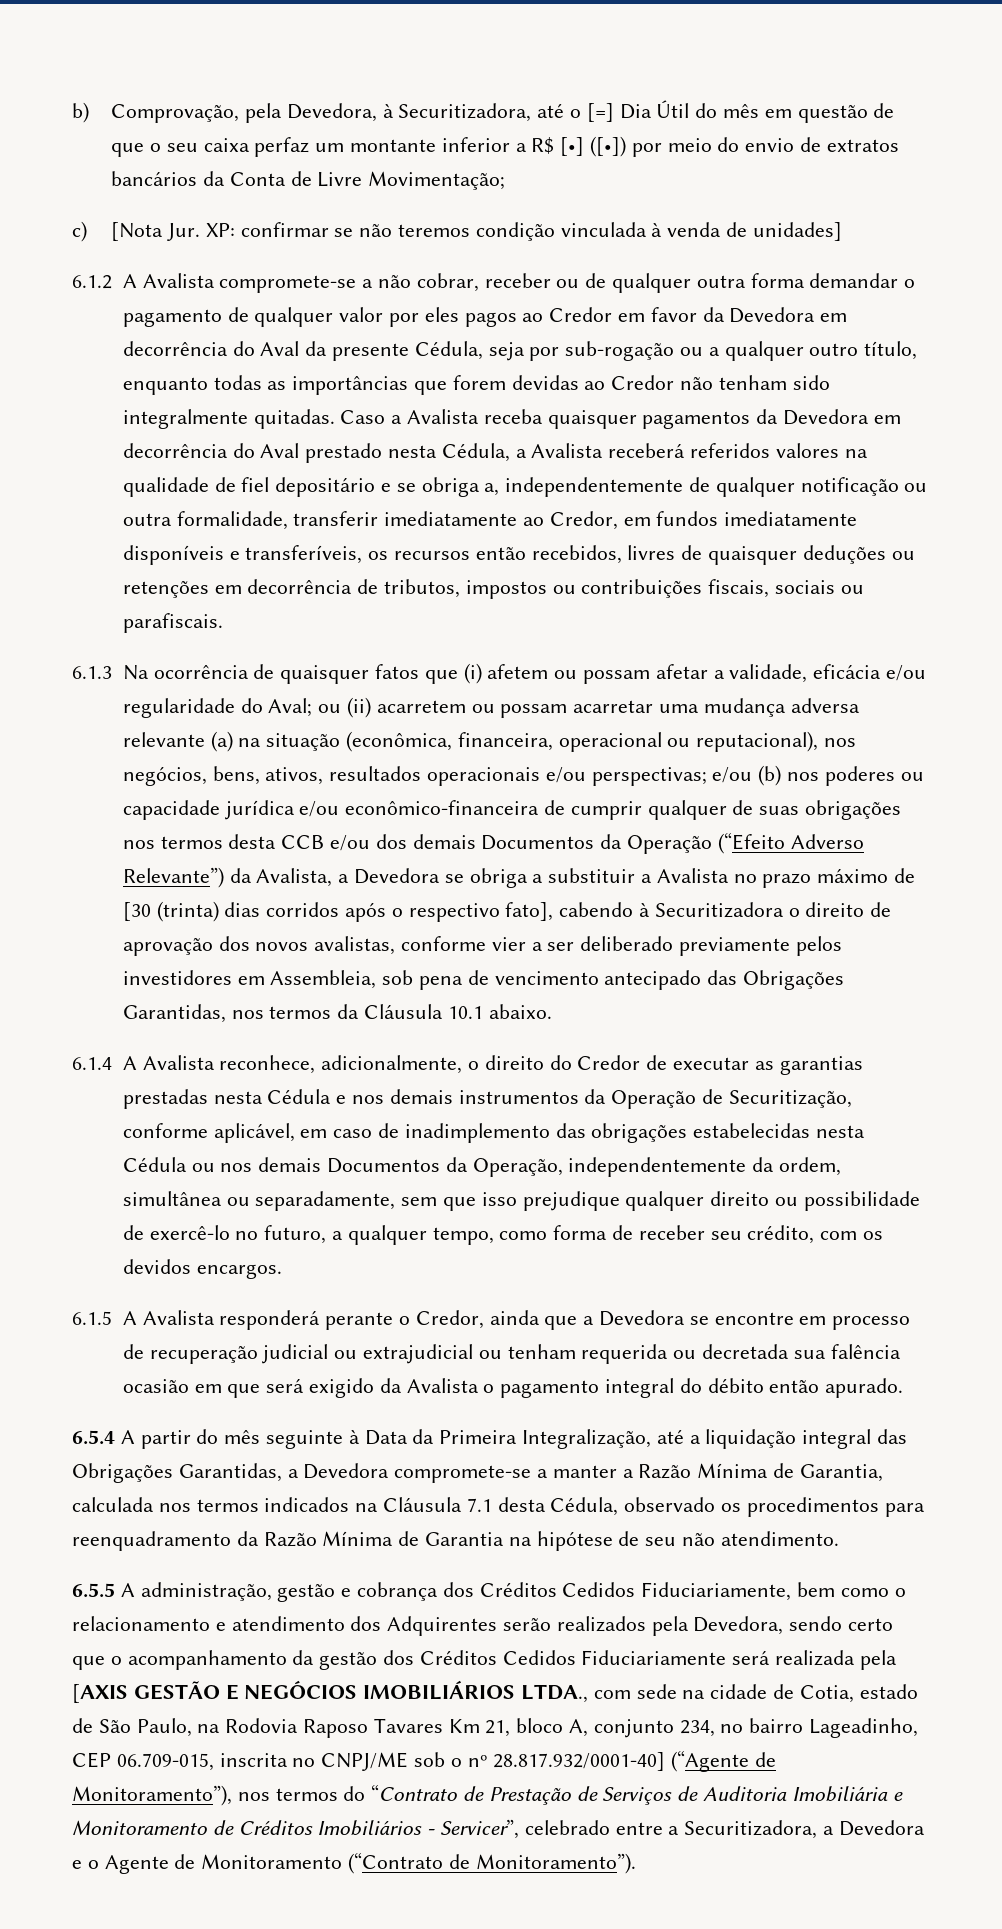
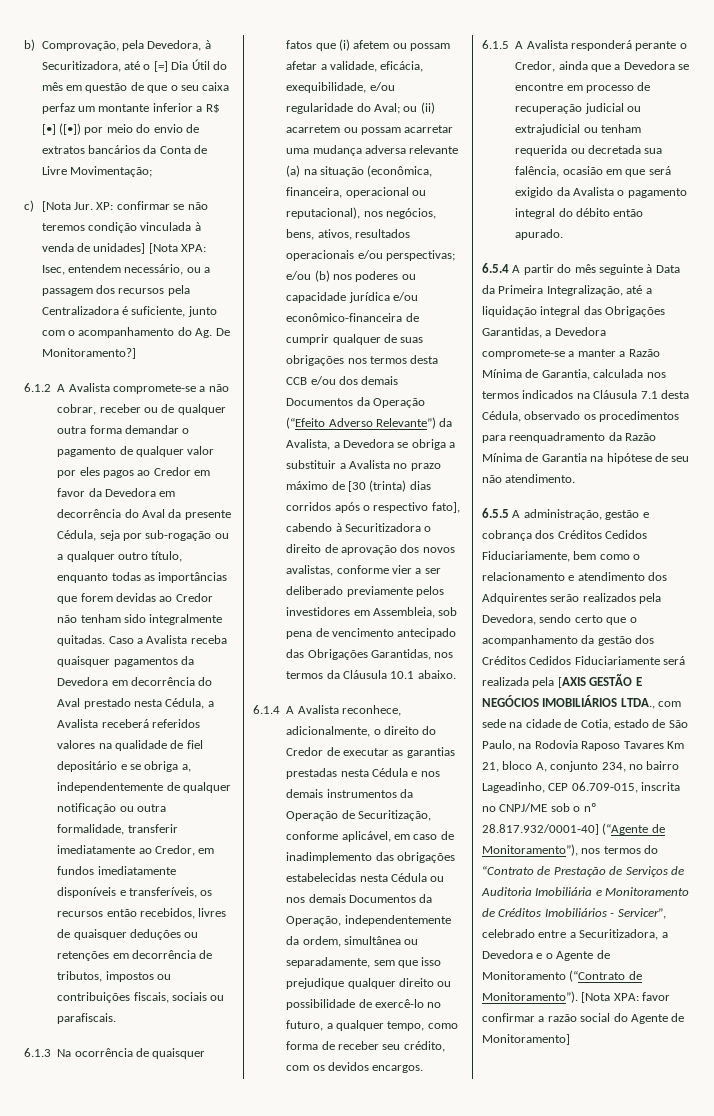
(842, 231) none -> [148,243,207,254] [41,264,211,275] [41,285,190,296] [41,306,217,317] [41,327,230,338] [41,348,136,359] [Nota XPA: Isec, entendem necessário, ou a passagem dos recursos pela Centralizadora é suficiente, junto com o acompanhamento do Ag. De Monitoramento?]
[813,664,882,679] eficácia -> [380,61,424,72] [286,82,367,93] eficácia, exequibilidade,
[830,1344,901,1359] falência -> [515,166,560,177] falência,
(636, 1863) none -> [581,992,671,1003] [482,1013,685,1024] [482,1034,570,1045] [Nota XPA: favor confirmar a razão social do Agente de Monitoramento]

